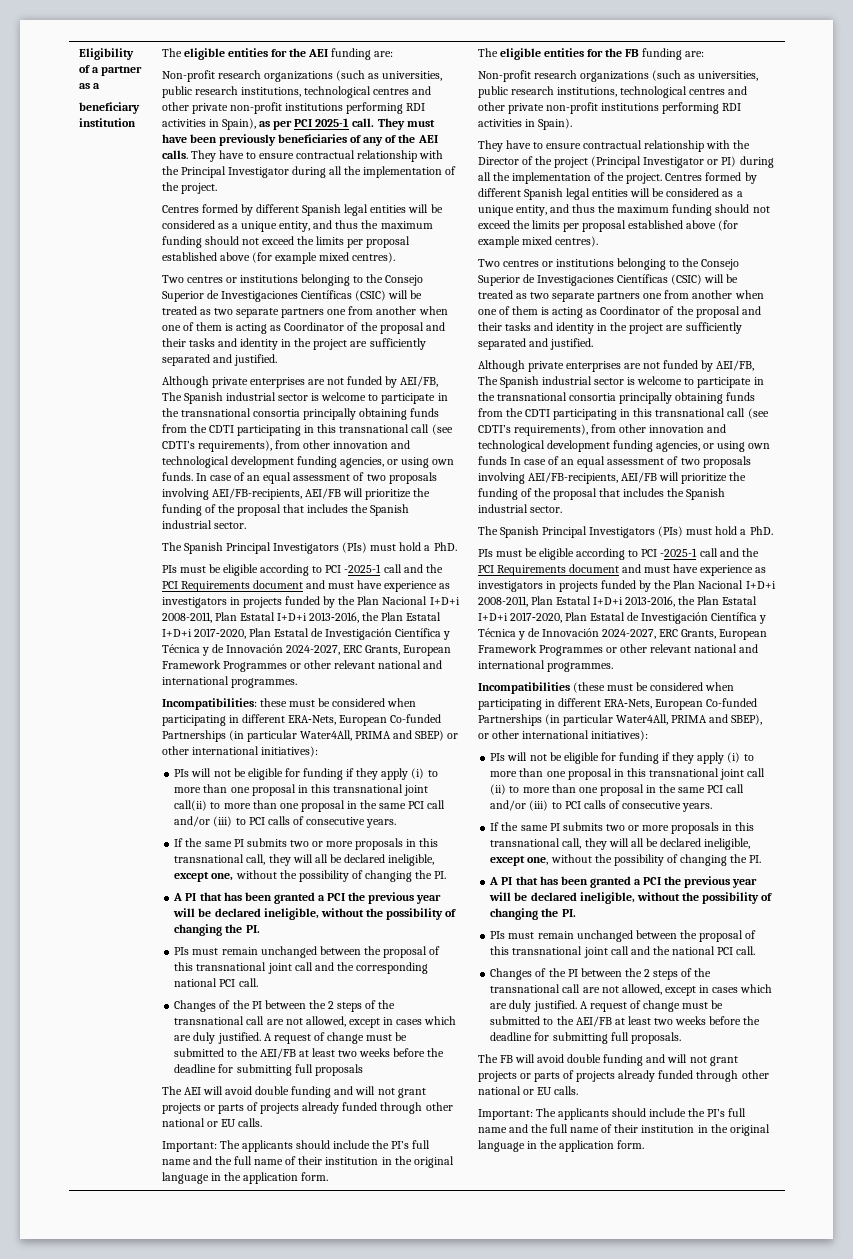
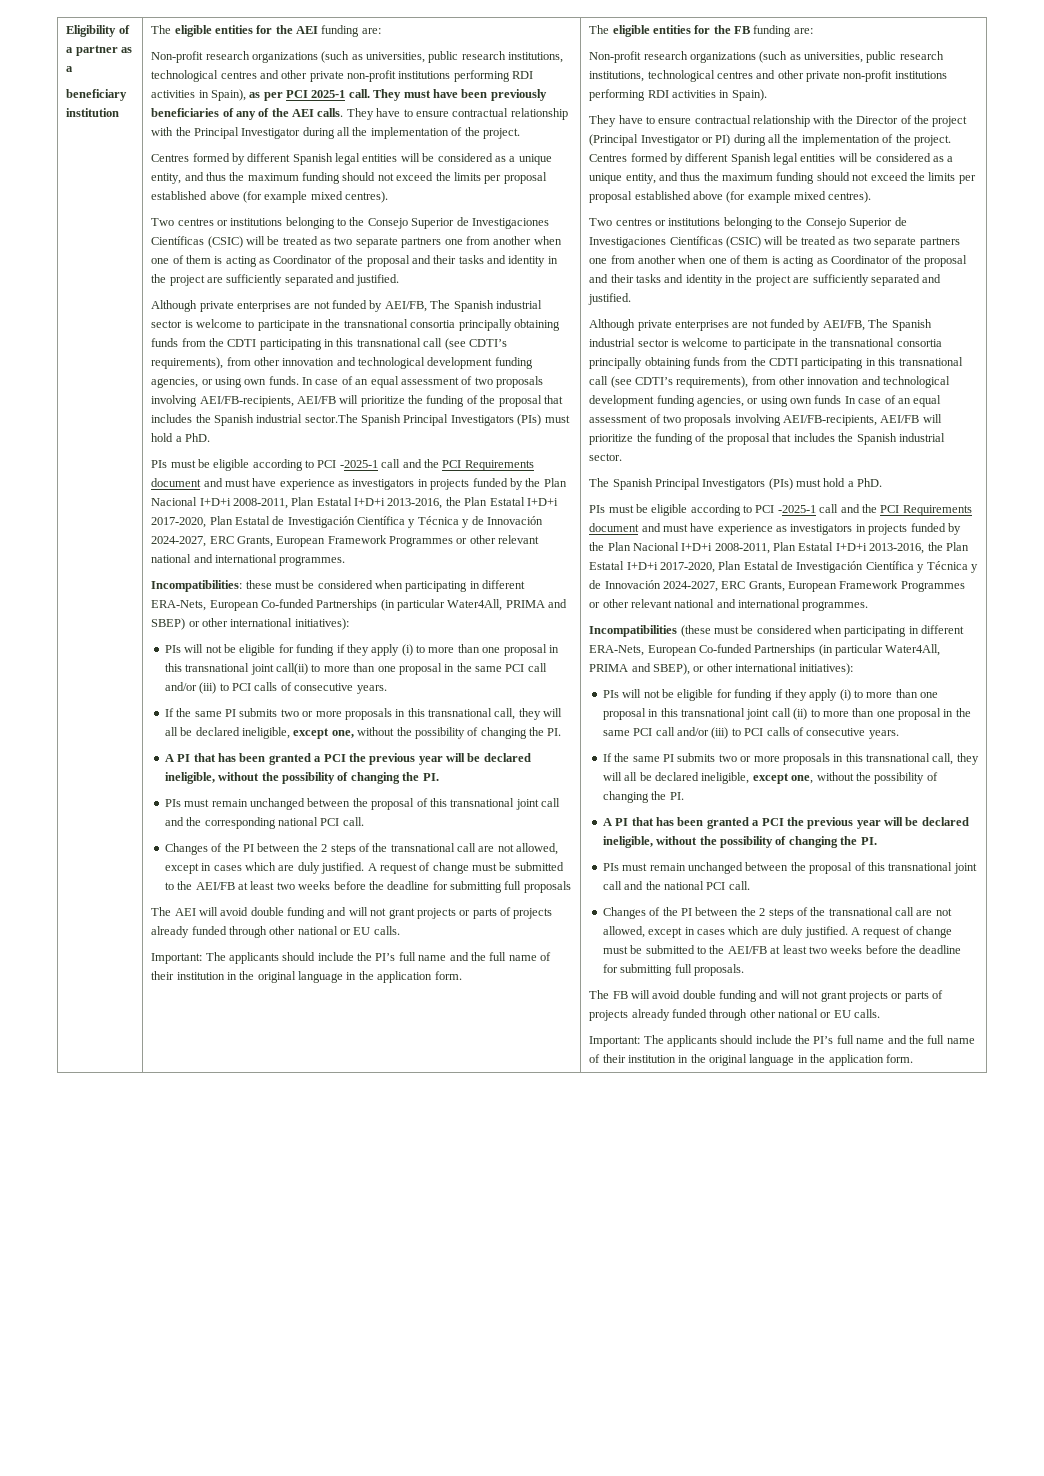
[213,522,246,529] [161,542,182,551] sector. // The -> [304,414,358,423] sector.The

